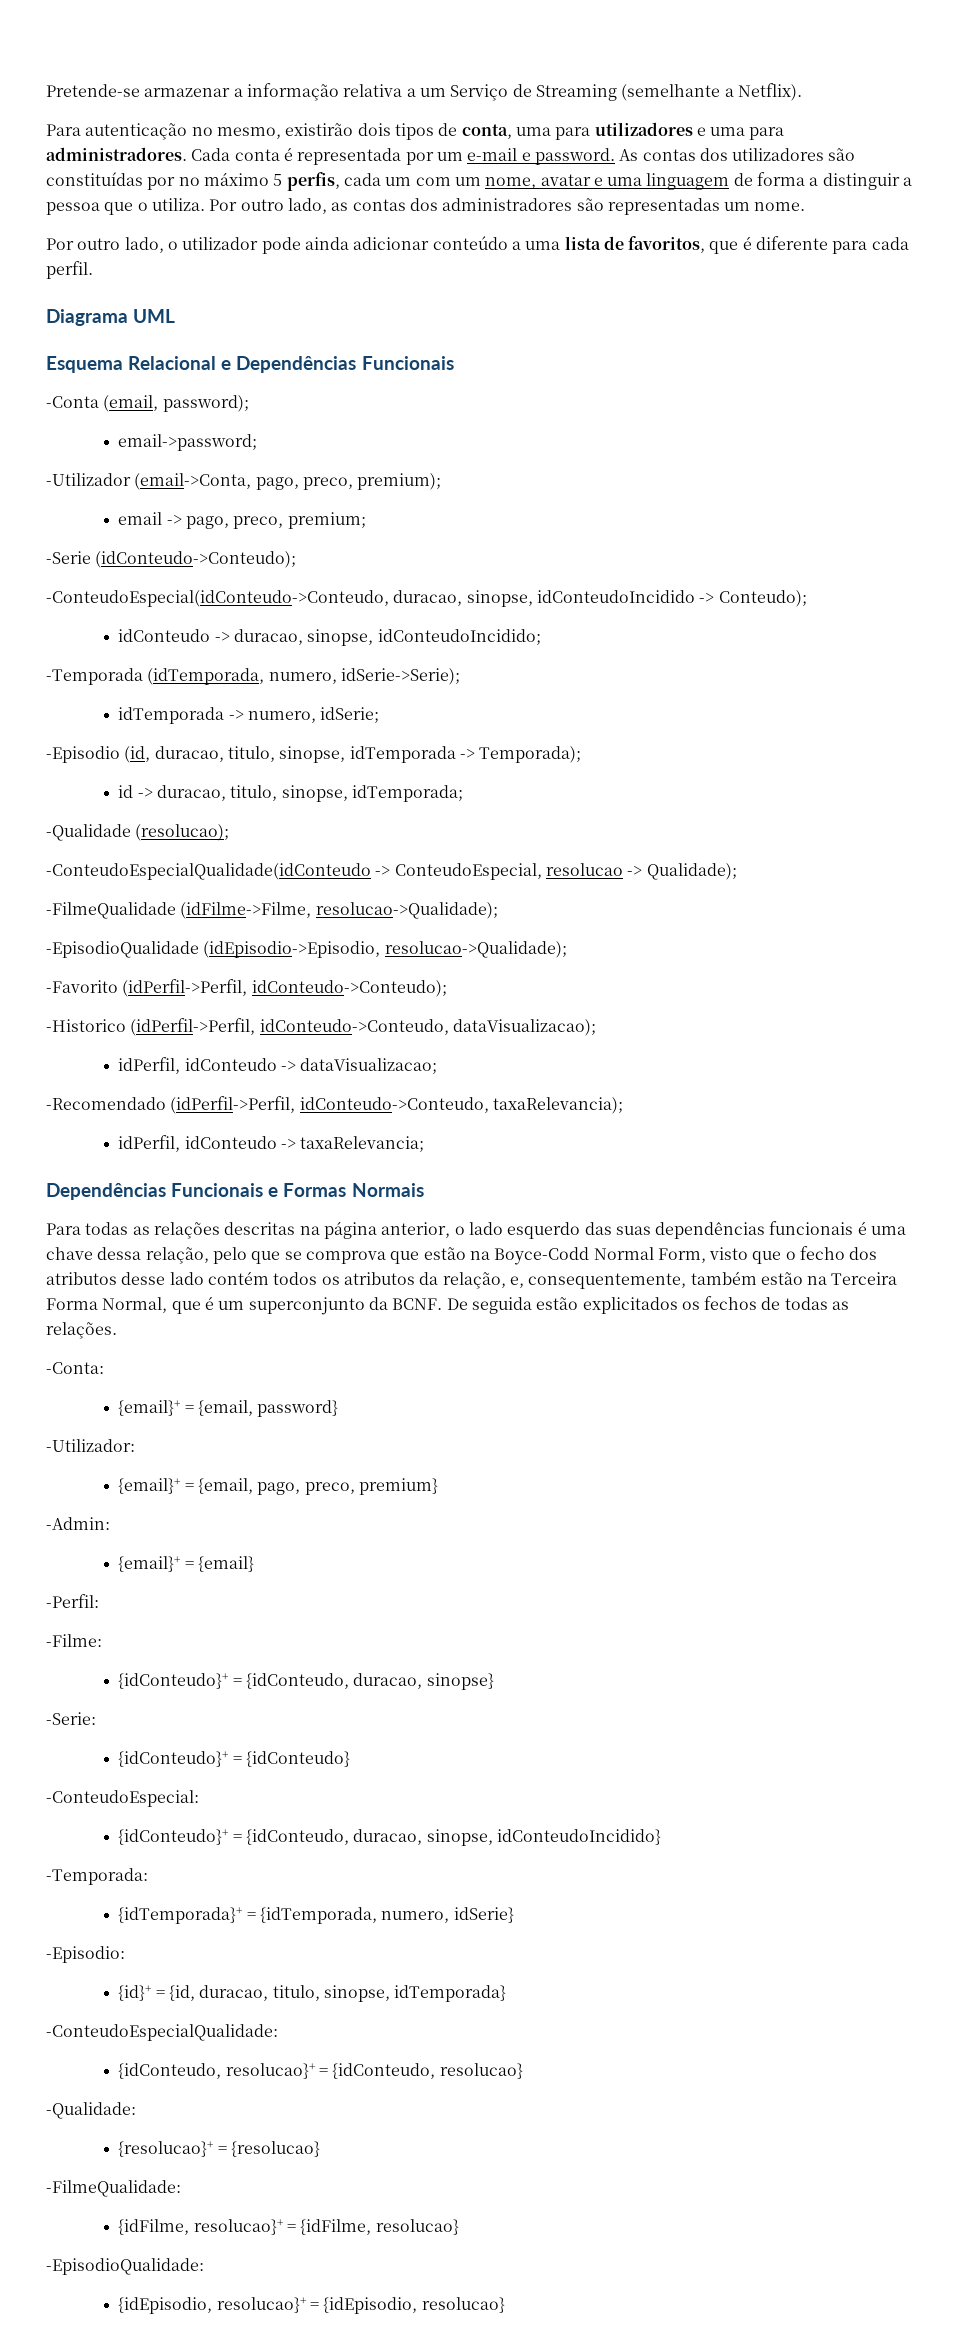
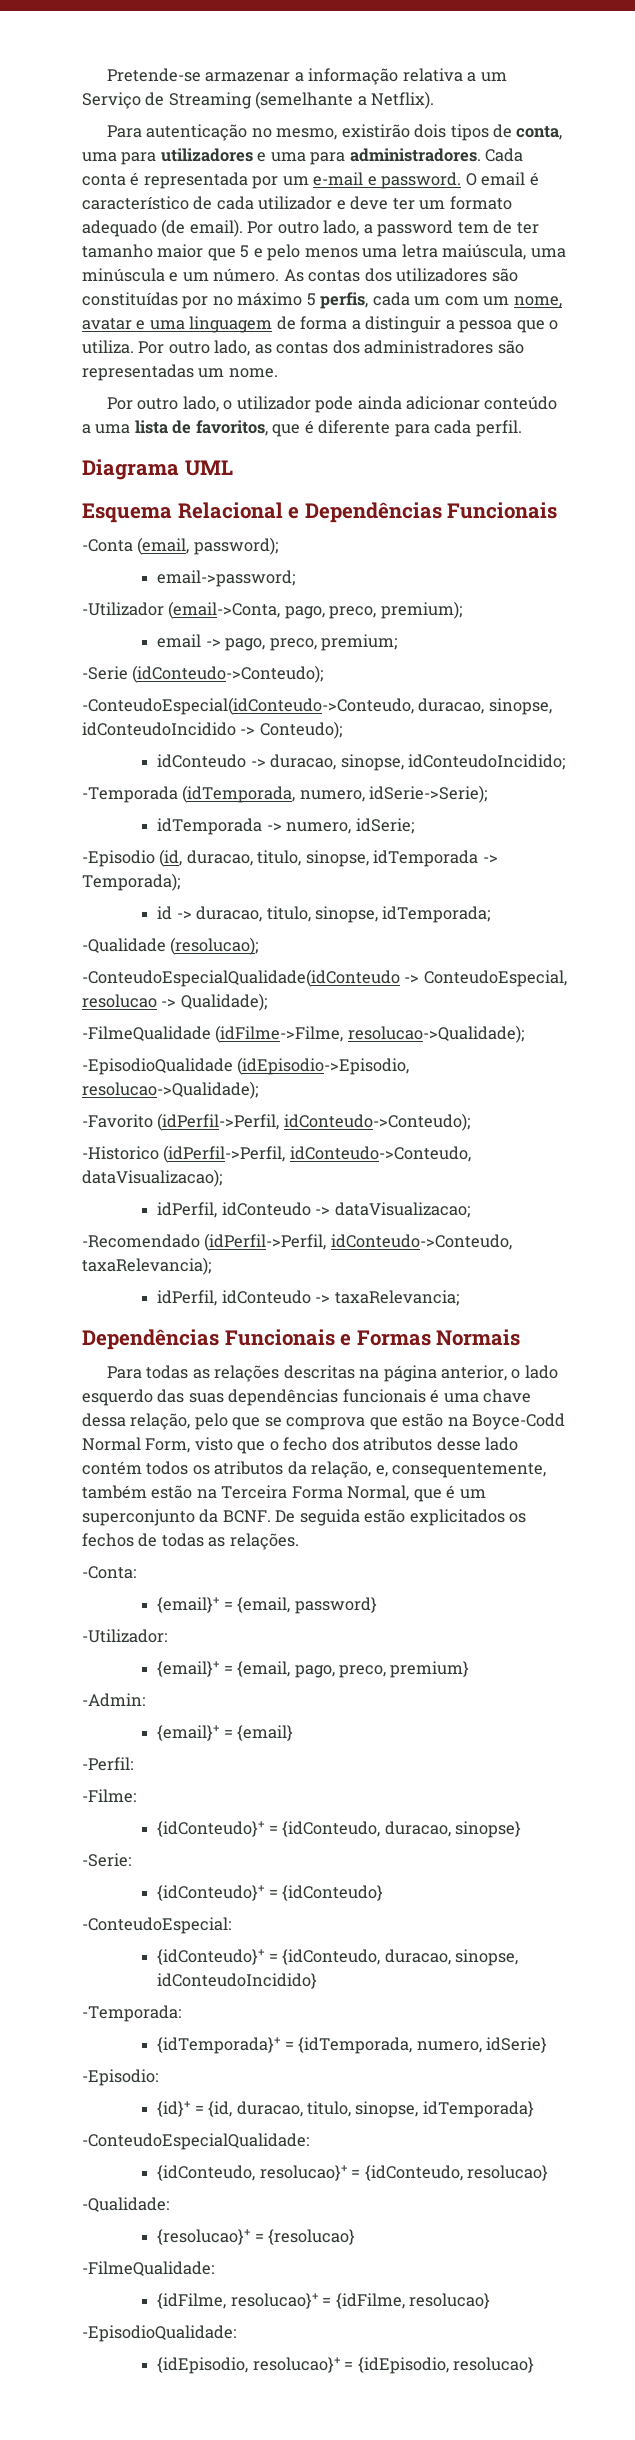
(615, 156) none -> [465,172,539,186] [82,196,512,210] [82,219,539,237] [82,244,566,261] [82,268,280,282] O email é característico de cada utilizador e deve ter um formato adequado (de email). Por outro lado, a password tem de ter tamanho maior que 5 e pelo menos uma letra maiúscula, uma minúscula e um número.

